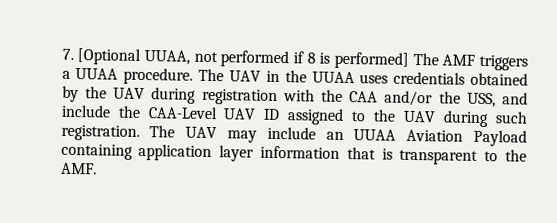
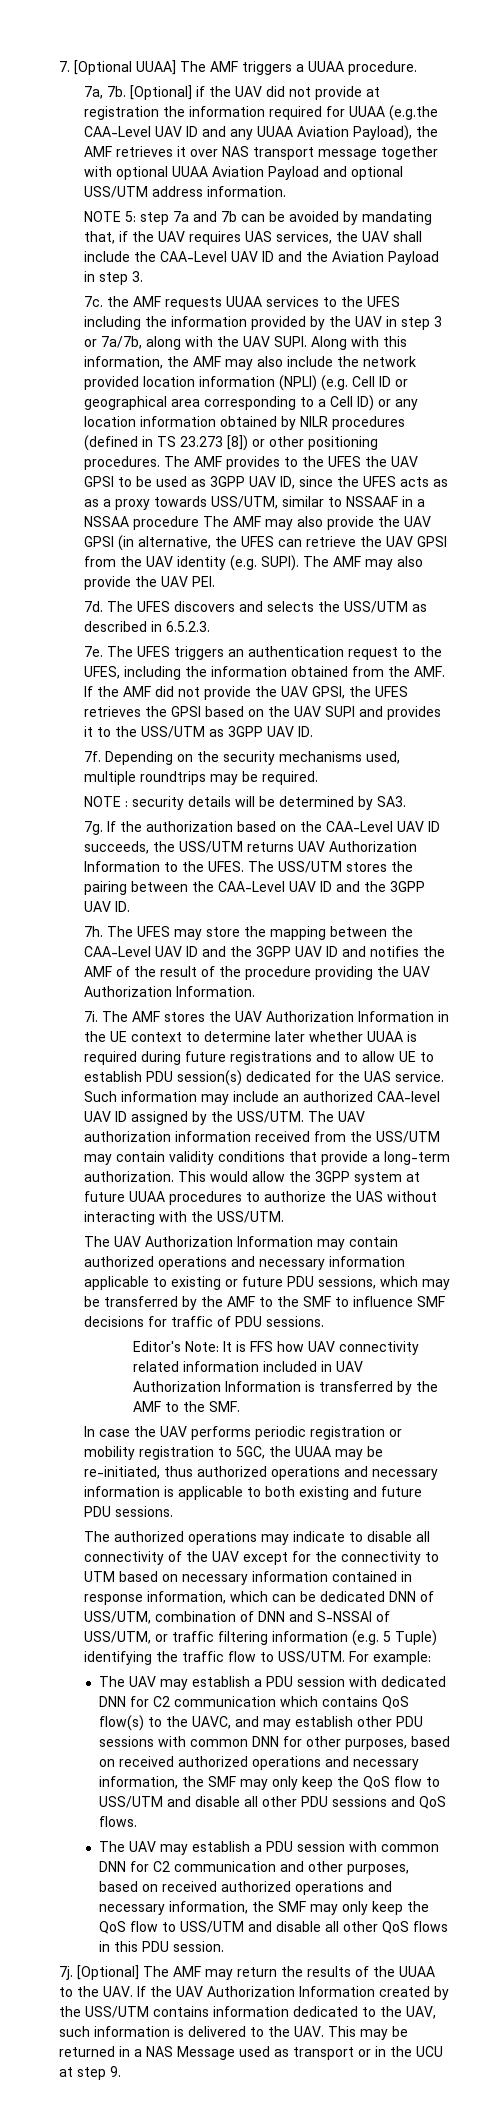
[143,50,409,69] UUAA, not performed if 8 is performed] -> [135,60,176,75] UUAA]
[198,68,528,86] [61,85,528,108] The UAV in the UUAA uses credentials obtained by the UAV during registration with the CAA and/or the USS, and -> [83,85,380,100] [83,105,438,121] [83,125,438,141] [83,146,438,160] [83,166,403,180] [83,186,286,198] [83,211,432,225] [83,231,422,245] // 7a, 7b. [Optional] if the UAV did not provide at registration the information required for UUAA (e.g.the CAA-Level UAV ID and any UUAA Aviation Payload), the AMF retrieves it over NAS transport message together with optional UUAA Aviation Payload and optional USS/UTM address information. // NOTE 5: step 7a and 7b can be avoided by mandating that, if the UAV requires UAS services, the UAV shall
[287,108,528,128] [60,124,527,147] [60,143,527,165] [60,162,97,175] assigned to the UAV during such registration. The UAV may include an UUAA Aviation Payload containing application layer information that is transparent to the AMF. -> [277,251,439,265] [83,271,143,285] [83,296,400,310] [83,316,442,330] [83,336,407,350] [83,356,416,370] [83,375,408,391] [83,395,418,411] [83,416,405,430] [83,435,378,451] [83,456,418,470] [83,476,448,489] [83,496,425,510] [83,516,431,530] [83,535,447,551] [83,555,423,571] [83,576,215,590] [83,601,427,613] [83,621,210,632] [83,646,442,660] [83,666,445,680] [83,686,408,700] [83,706,441,720] [83,726,313,738] [83,751,400,765] [83,771,318,785] [83,796,406,810] [83,821,440,835] [83,841,417,854] [83,861,413,873] [83,881,425,895] [83,901,130,912] [83,926,413,940] [83,946,445,957] [83,966,430,980] [83,986,255,997] [83,1011,449,1022] [83,1031,417,1042] [83,1051,434,1065] [83,1070,444,1086] [83,1091,440,1105] [83,1111,365,1125] [83,1131,440,1143] [83,1151,450,1165] [83,1171,420,1185] [83,1191,437,1205] [83,1211,284,1225] [83,1236,398,1250] [83,1256,405,1270] [83,1276,450,1290] [83,1296,445,1310] [83,1316,324,1327] [133,1341,420,1355] [133,1361,364,1372] [133,1381,439,1395] [133,1401,241,1412] [83,1426,402,1440] [83,1446,383,1460] [83,1466,438,1480] [83,1486,422,1500] [83,1506,173,1517] [83,1531,430,1545] [83,1551,439,1565] [83,1571,412,1585] [83,1591,434,1605] [83,1611,390,1624] [83,1630,437,1646] [83,1651,431,1665] [99,1676,447,1690] [99,1696,410,1709] [99,1715,424,1731] [99,1736,451,1750] [99,1756,420,1770] [99,1776,441,1790] [99,1796,447,1809] [99,1816,138,1827] [99,1841,440,1855] [99,1861,410,1875] [99,1881,393,1895] [99,1901,430,1915] [99,1921,449,1934] [99,1941,225,1952] [58,1965,435,1980] [58,1986,449,2000] [58,2006,436,2019] [58,2026,408,2040] [58,2046,443,2060] [58,2066,121,2080] and the Aviation Payload in step 3. // 7c. the AMF requests UUAA services to the UFES including the information provided by the UAV in step 3 or 7a/7b, along with the UAV SUPI. Along with this information, the AMF may also include the network provided location information (NPLI) (e.g. Cell ID or geographical area corresponding to a Cell ID) or any location information obtained by NILR procedures (defined in TS 23.273 [8]) or other positioning procedures. The AMF provides to the UFES the UAV GPSI to be used as 3GPP UAV ID, since the UFES acts as as a proxy towards USS/UTM, similar to NSSAAF in a NSSAA procedure The AMF may also provide the UAV GPSI (in alternative, the UFES can retrieve the UAV GPSI from the UAV identity (e.g. SUPI). The AMF may also provide the UAV PEI. // 7d. The UFES discovers and selects the USS/UTM as described in 6.5.2.3. // 7e. The UFES triggers an authentication request to the UFES, including the information obtained from the AMF. If the AMF did not provide the UAV GPSI, the UFES retrieves the GPSI based on the UAV SUPI and provides it to the USS/UTM as 3GPP UAV ID. // 7f. Depending on the security mechanisms used, multiple roundtrips may be required. // NOTE : security details will be determined by SA3. // 7g. If the authorization based on the CAA-Level UAV ID succeeds, the USS/UTM returns UAV Authorization Information to the UFES. The USS/UTM stores the pairing between the CAA-Level UAV ID and the 3GPP UAV ID. // 7h. The UFES may store the mapping between the CAA-Level UAV ID and the 3GPP UAV ID and notifies the AMF of the result of the procedure providing the UAV Authorization Information. // 7i. The AMF stores the UAV Authorization Information in the UE context to determine later whether UUAA is required during future registrations and to allow UE to establish PDU session(s) dedicated for the UAS service. Such information may include an authorized CAA-level UAV ID assigned by the USS/UTM. The UAV authorization information received from the USS/UTM may contain validity conditions that provide a long-term authorization. This would allow the 3GPP system at future UUAA procedures to authorize the UAS without interacting with the USS/UTM. // The UAV Authorization Information may contain authorized operations and necessary information applicable to existing or future PDU sessions, which may be transferred by the AMF to the SMF to influence SMF decisions for traffic of PDU sessions. // Editor's Note: It is FFS how UAV connectivity related information included in UAV Authorization Information is transferred by the AMF to the SMF. // In case the UAV performs periodic registration or mobility registration to 5GC, the UUAA may be re-initiated, thus authorized operations and necessary information is applicable to both existing and future PDU sessions. // The authorized operations may indicate to disable all connectivity of the UAV except for the connectivity to UTM based on necessary information contained in response information, which can be dedicated DNN of USS/UTM, combination of DNN and S-NSSAI of USS/UTM, or traffic filtering information (e.g. 5 Tuple) identifying the traffic flow to USS/UTM. For example: // The UAV may establish a PDU session with dedicated DNN for C2 communication which contains QoS flow(s) to the UAVC, and may establish other PDU sessions with common DNN for other purposes, based on received authorized operations and necessary information, the SMF may only keep the QoS flow to USS/UTM and disable all other PDU sessions and QoS flows. // The UAV may establish a PDU session with common DNN for C2 communication and other purposes, based on received authorized operations and necessary information, the SMF may only keep the QoS flow to USS/UTM and disable all other QoS flows in this PDU session. // 7j. [Optional] The AMF may return the results of the UUAA to the UAV. If the UAV Authorization Information created by the USS/UTM contains information dedicated to the UAV, such information is delivered to the UAV. This may be returned in a NAS Message used as transport or in the UCU at step 9.

